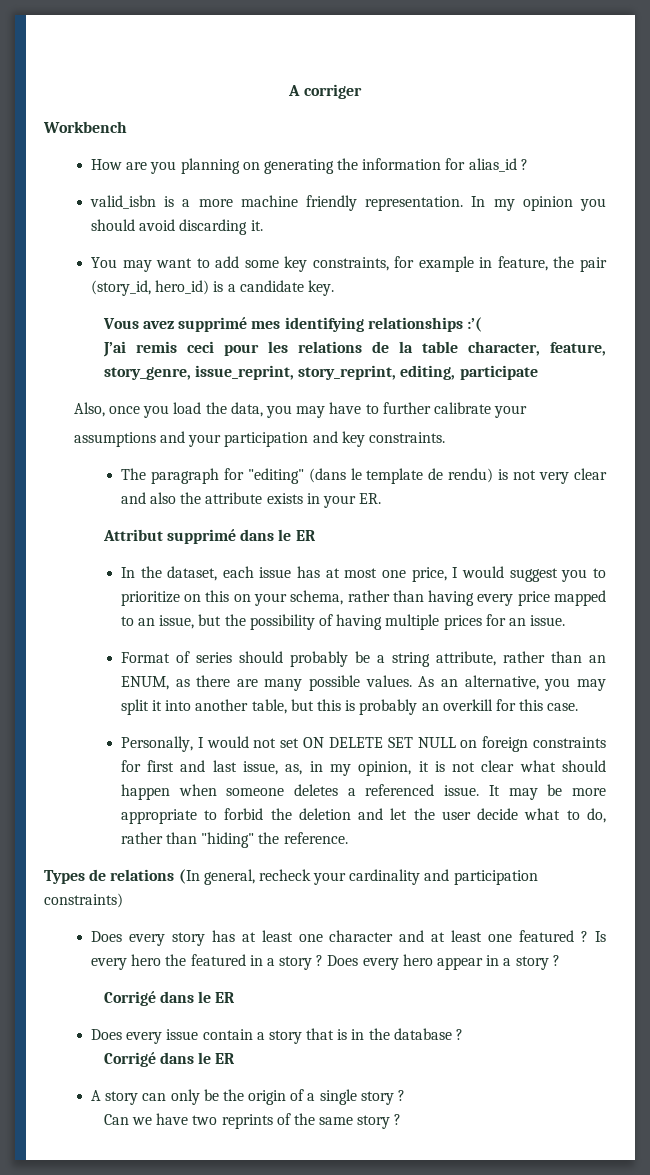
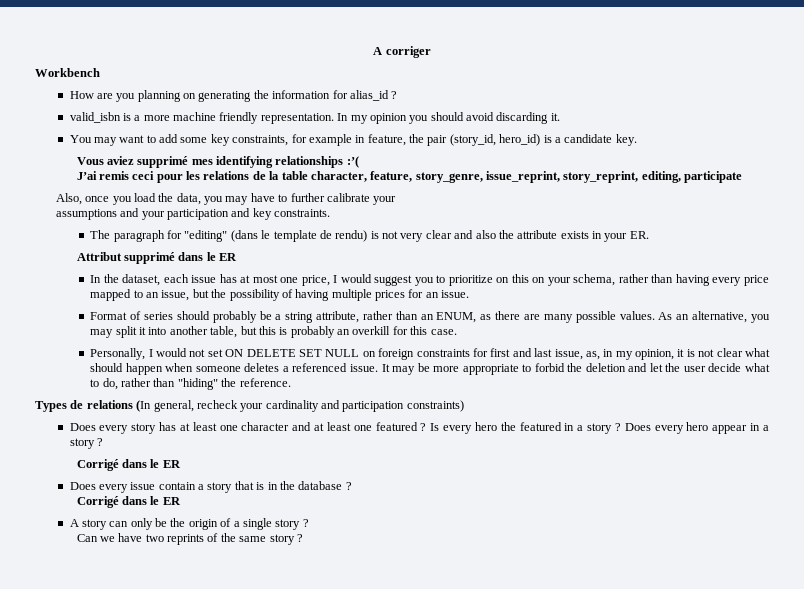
[143,321,175,329] avez -> [106,156,134,165] aviez

